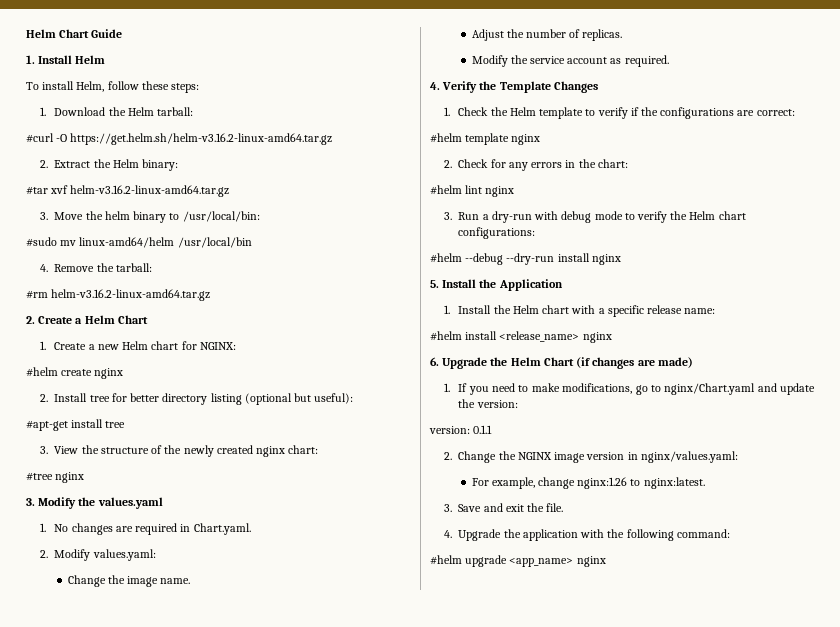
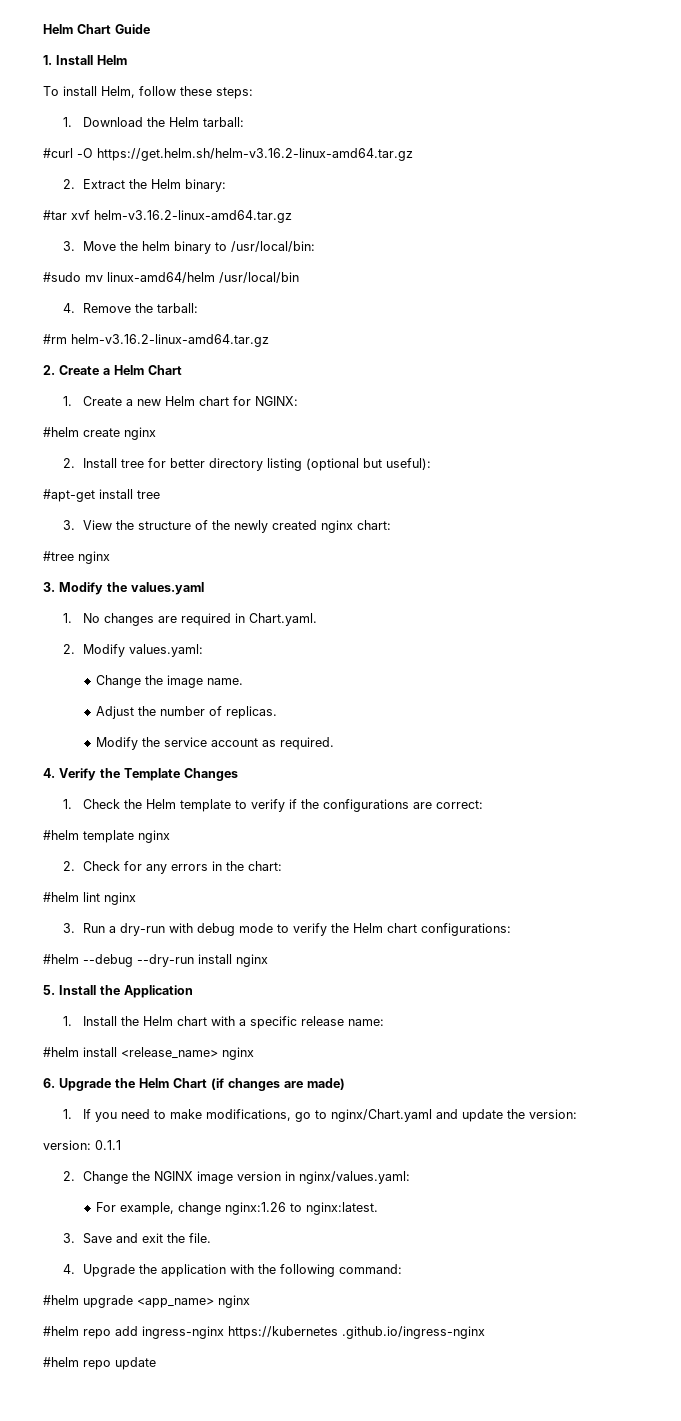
(606, 561) none -> [43,1326,485,1339] [43,1357,156,1370] // #helm repo add ingress-nginx https://kubernetes .github.io/ingress-nginx // #helm repo update

